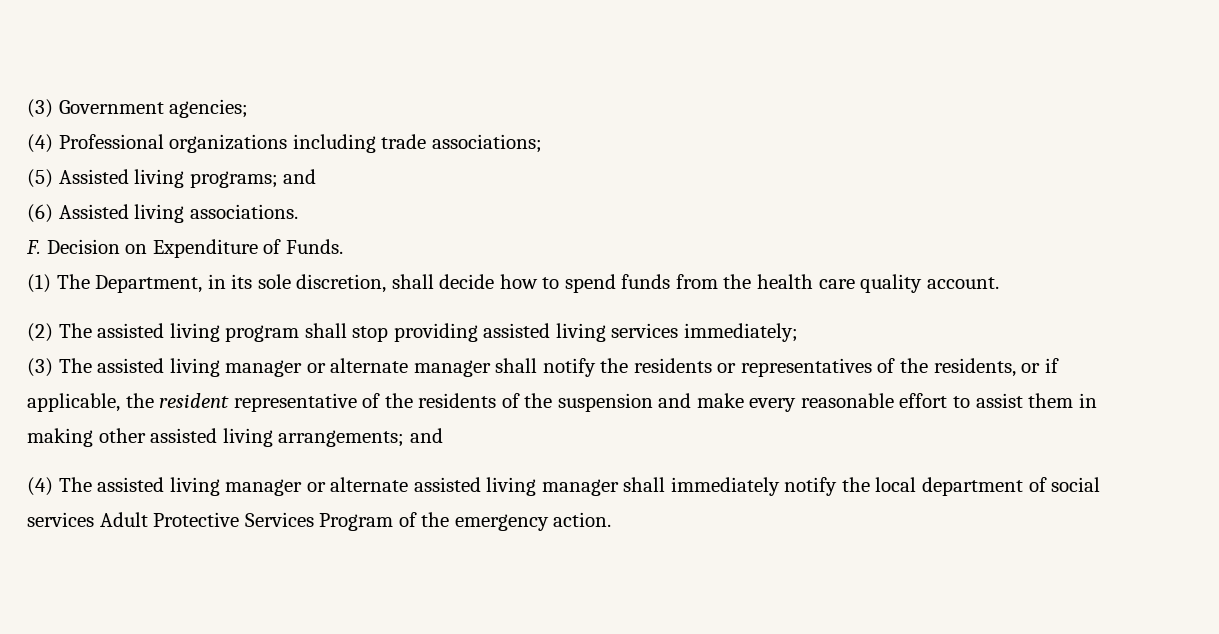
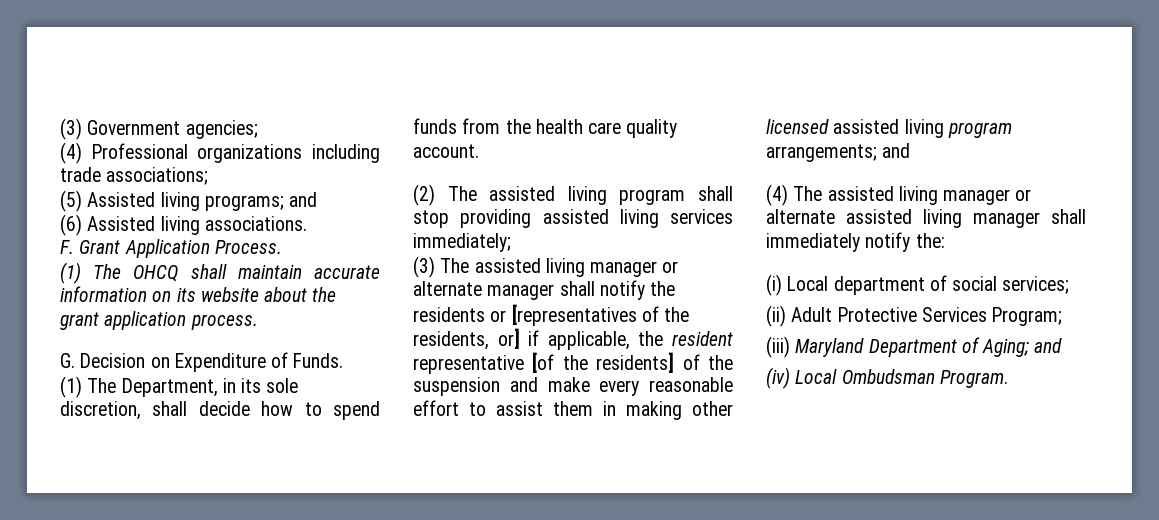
(41, 247) none -> [79,239,282,258] [60,262,380,284] [60,286,337,302] [60,311,258,330] [60,353,75,368] Grant Application Process. // (1) The OHCQ shall maintain accurate information on its website about the grant application process. // G.
[740,358,872,377] representatives -> [511,304,637,326] [representatives
[1021,363,1041,373] or -> [497,328,520,349] or]
[362,393,497,408] of the residents -> [532,352,675,373] [of the residents]
[150,428,273,447] assisted living -> [766,119,1012,138] licensed assisted living program
[841,477,917,492] the local -> [915,233,945,248] [766,274,829,296] the: // (i) Local
[27,512,94,527] services -> [1002,276,1070,294] [766,305,786,327] services; // (ii)
[319,512,612,531] Program of the emergency action. -> [992,307,1063,326] [766,336,1063,358] [766,367,1008,389] Program; // (iii) Maryland Department of Aging; and // (iv) Local Ombudsman Program.

